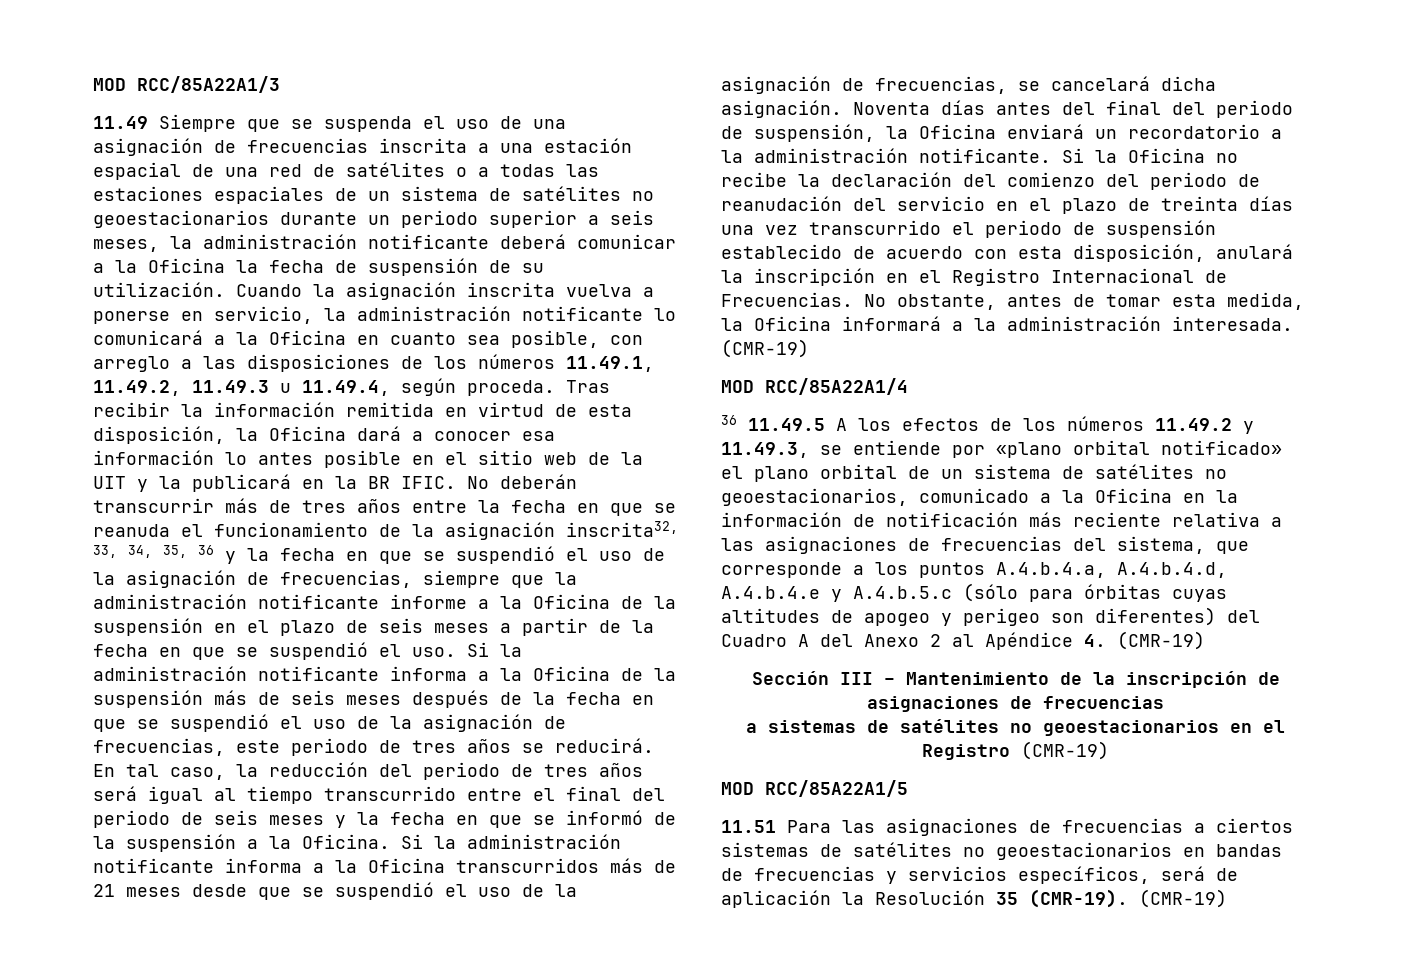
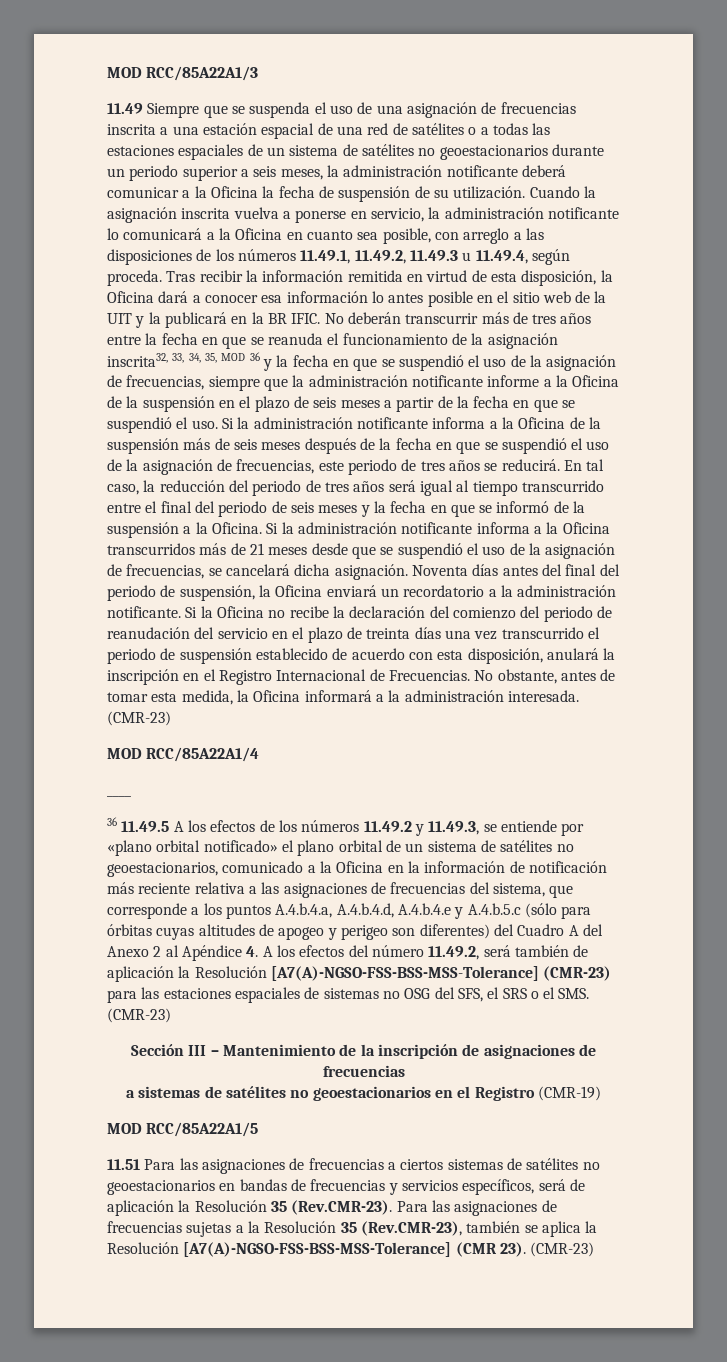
(187, 551) none -> [221,353,246,361] MOD
[721,339,809,358] (CMR-19) -> [107,711,171,726] (CMR-23)
(908, 386) none -> [107,795,131,797] // ____
[1117,631,1205,650] (CMR-19) -> [262,945,589,960] [107,966,612,982] [107,987,590,1003] [107,1008,171,1023] A los efectos del número 11.49.2, será también de aplicación la Resolución [A7(A)-NGSO-FSS-BSS-MSS-Tolerance] (CMR-23) para las estaciones espaciales de sistemas no OSG del SFS, el SRS o el SMS. (CMR-23)
[1029,889,1227,908] (CMR-19). (CMR-19) -> [291,1200,557,1216] [107,1221,598,1237] [107,1242,595,1257] (Rev.CMR-23). Para las asignaciones de frecuencias sujetas a la Resolución 35 (Rev.CMR-23), también se aplica la Resolución [A7(A)-NGSO-FSS-BSS-MSS-Tolerance] (CMR 23). (CMR-23)

